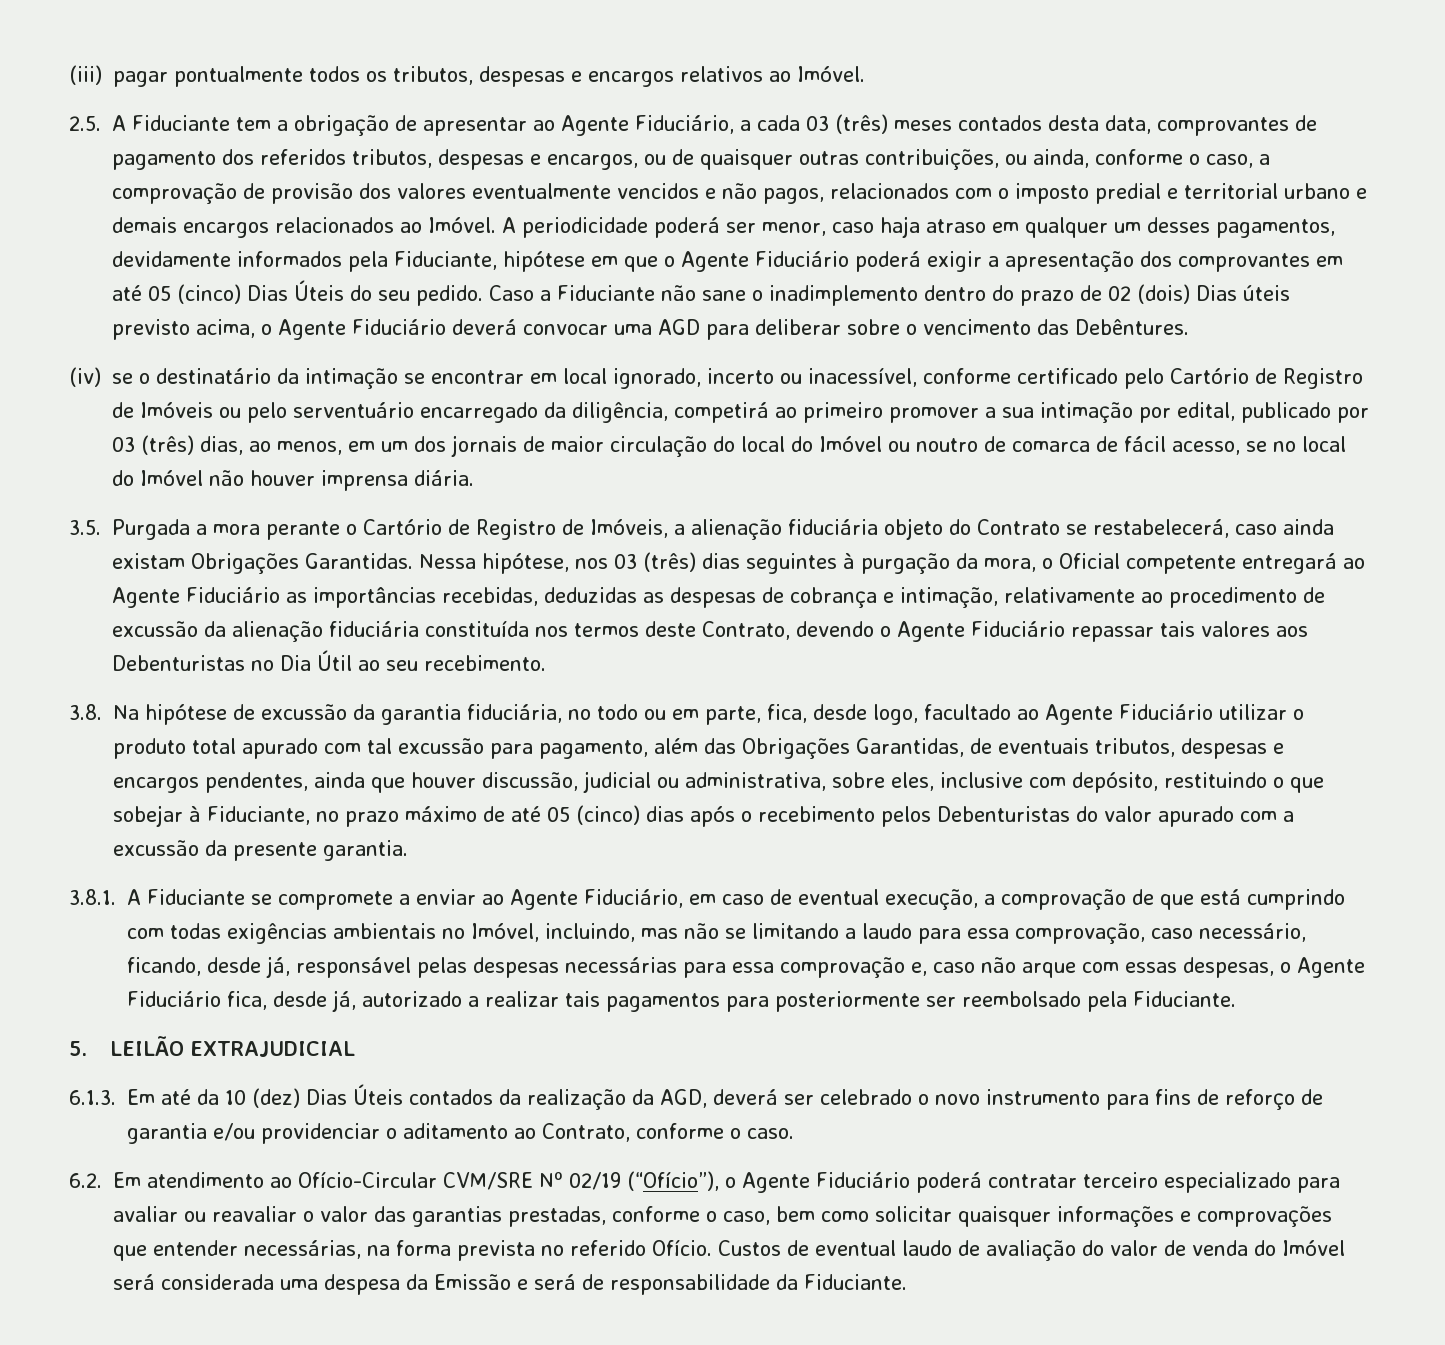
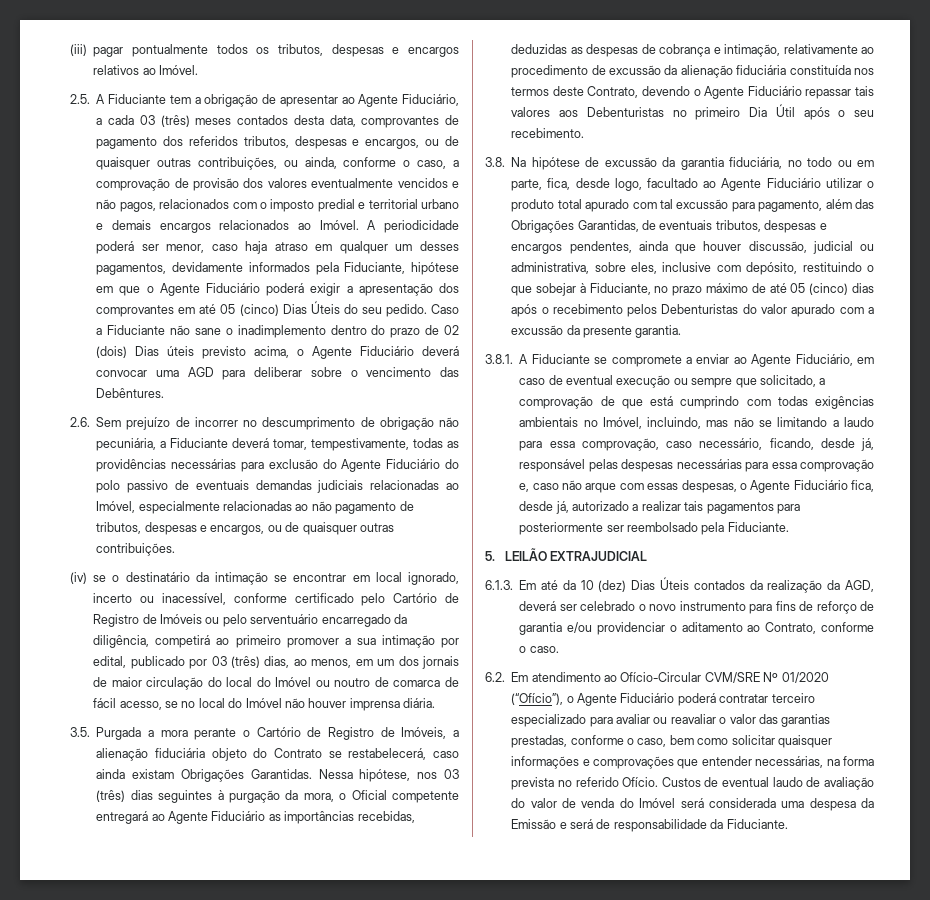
(1189, 327) none -> [70,417,459,430] [96,438,459,451] [96,459,459,472] [96,480,459,493] [96,501,414,514] [96,522,394,535] [96,543,176,556] // 2.6. Sem prejuízo de incorrer no descumprimento de obrigação não pecuniária, a Fiduciante deverá tomar, tempestivamente, todas as providências necessárias para exclusão do Agente Fiduciário do polo passivo de eventuais demandas judiciais relacionadas ao Imóvel, especialmente relacionadas ao não pagamento de tributos, despesas e encargos, ou de quaisquer outras contribuições.
(274, 665) none -> [695,107,741,120] primeiro
[358,660,380,671] ao -> [803,107,846,120] após o
[885,889,978,910] execução, -> [616,375,816,388] execução ou sempre que solicitado,
[569,1172,621,1190] 02/19 -> [781,672,829,683] 01/2020

